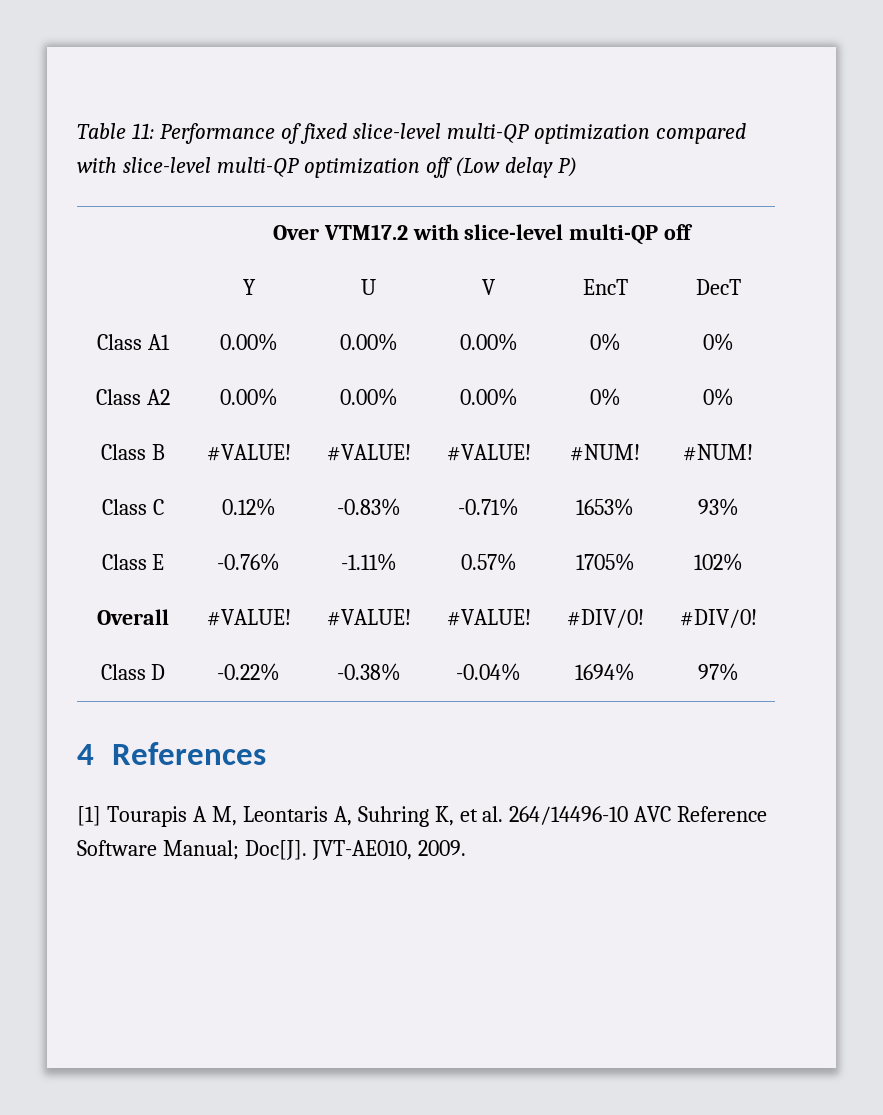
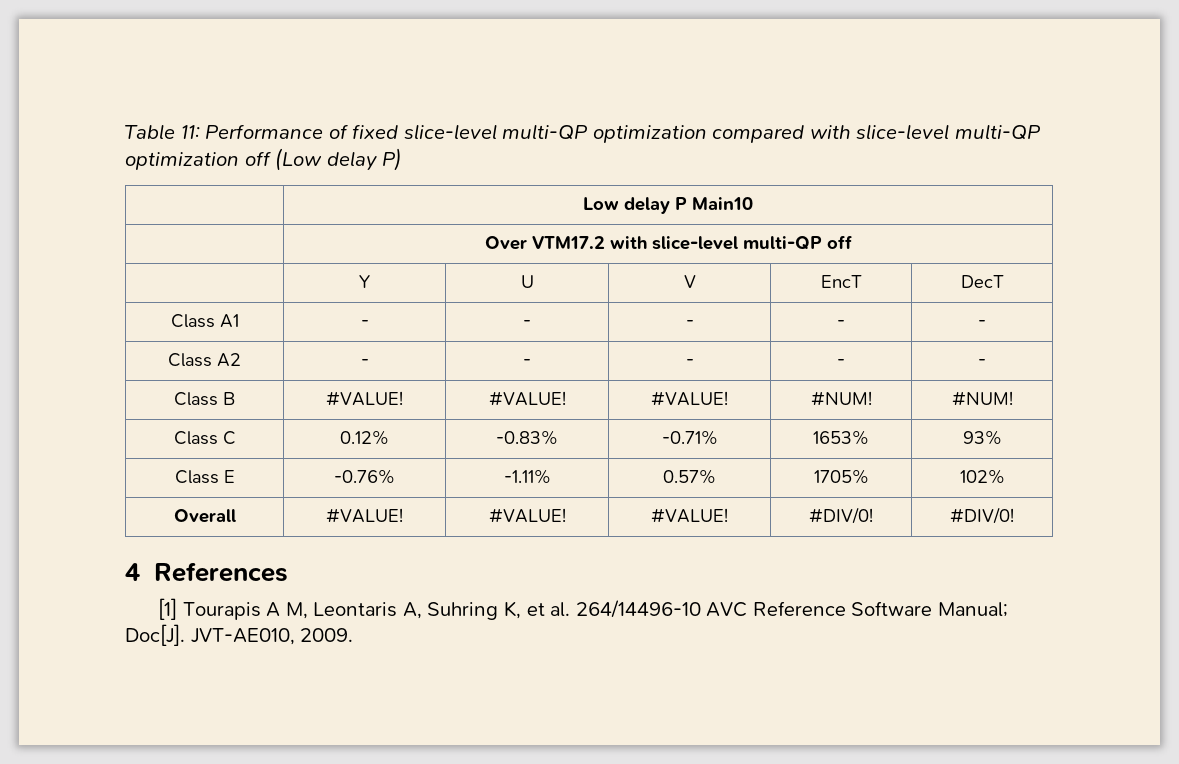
(577, 167) none -> [583,197,753,214] // | Low delay P Main10
[219,333,278,351] [339,333,398,351] [459,333,518,351] [589,333,621,351] [702,333,734,351] [96,389,170,405] [219,388,278,406] [339,388,398,406] [459,388,518,406] [589,388,621,406] [702,388,734,406] 0.00% | 0.00% | 0.00% | 0% | 0% // Class A2 | 0.00% | 0.00% | 0.00% | 0% | 0% -> [360,320,369,327] [523,320,531,327] [685,320,694,327] [836,320,845,327] [977,320,986,327] [168,353,241,367] [360,359,369,366] [523,359,531,366] [685,359,694,366] [836,359,845,366] [977,359,986,366] - | - | - | - | - // Class A2 | - | - | - | - | -
[100,664,166,680] [217,663,280,681] [336,663,401,681] [456,663,521,681] [575,663,635,681] [697,663,739,681] // Class D | -0.22% | -0.38% | -0.04% | 1694% | 97% -> (1014, 515) none

